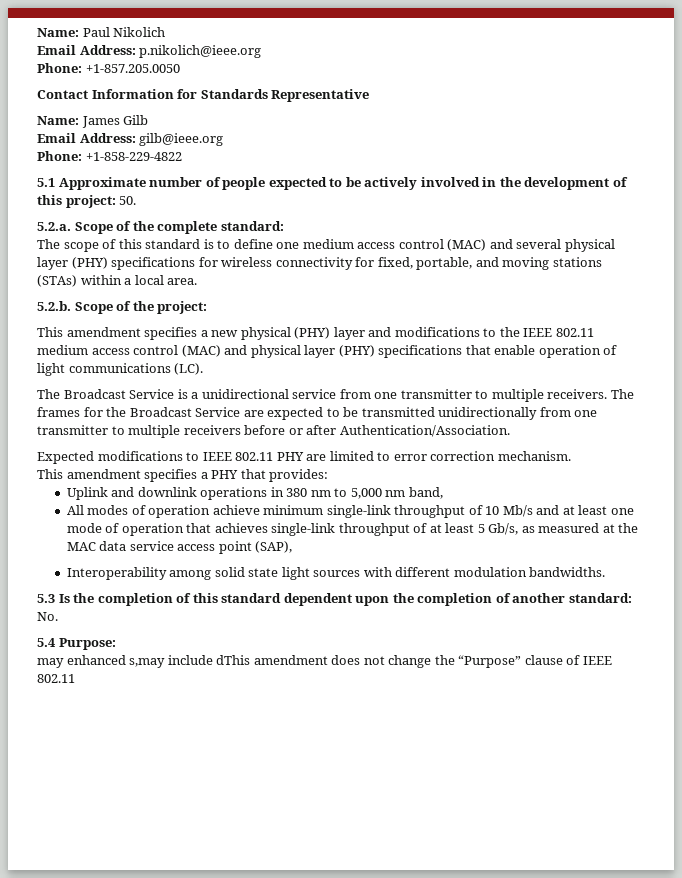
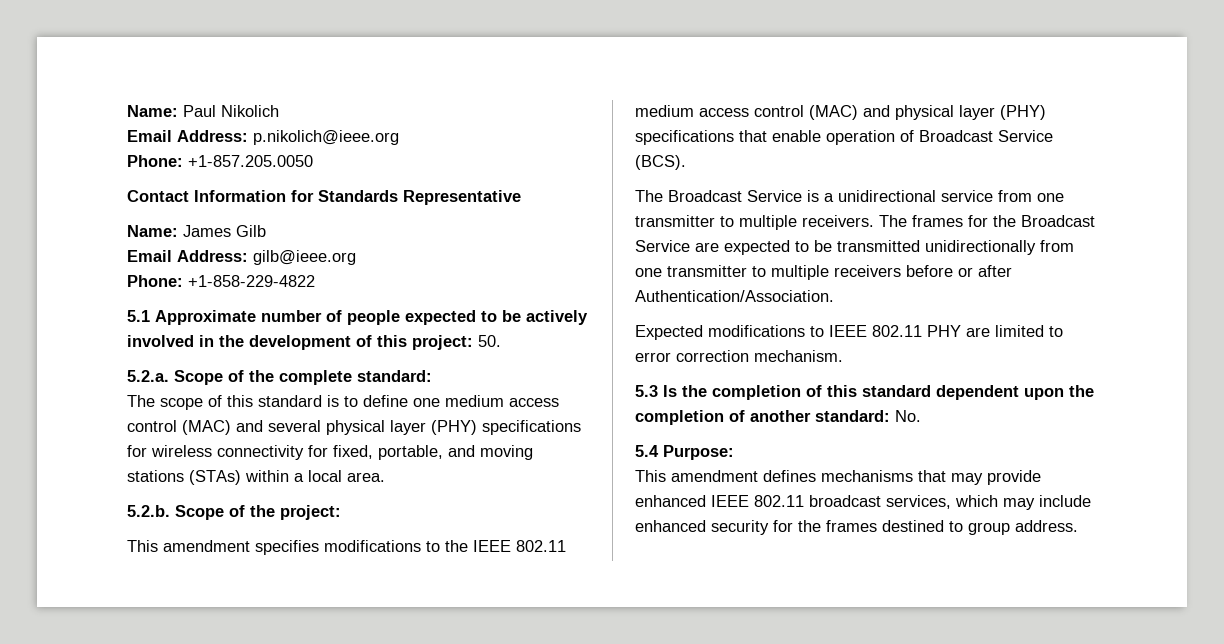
[200,327,392,340] a new physical (PHY) layer and -> (319, 547) none
[37,363,204,376] light communications (LC). -> [919,130,1053,142] [635,155,686,170] Broadcast Service (BCS).
[37,469,329,482] [66,487,443,500] [66,505,634,518] [66,523,639,536] [66,541,293,554] [66,567,606,580] // This amendment specifies a PHY that provides: // Uplink and downlink operations in 380 nm to 5,000 nm band, // All modes of operation achieve minimum single-link throughput of 10 Mb/s and at least one mode of operation that achieves single-link throughput of at least 5 Gb/s, as measured at the MAC data service access point (SAP), // Interoperability among solid state light sources with different modulation bandwidths. -> (843, 356) none
[37,655,612,668] [37,674,75,683] may enhanced s,may include dThis amendment does not change the “Purpose” clause of IEEE 802.11 -> [635,470,1041,485] [635,495,1091,510] [635,520,1078,535] This amendment defines mechanisms that may provide enhanced IEEE 802.11 broadcast services, which may include enhanced security for the frames destined to group address.

